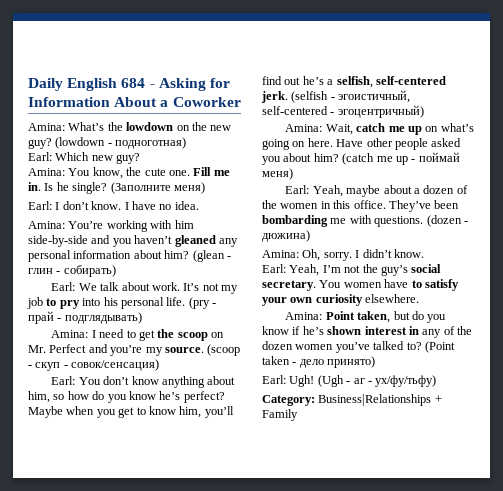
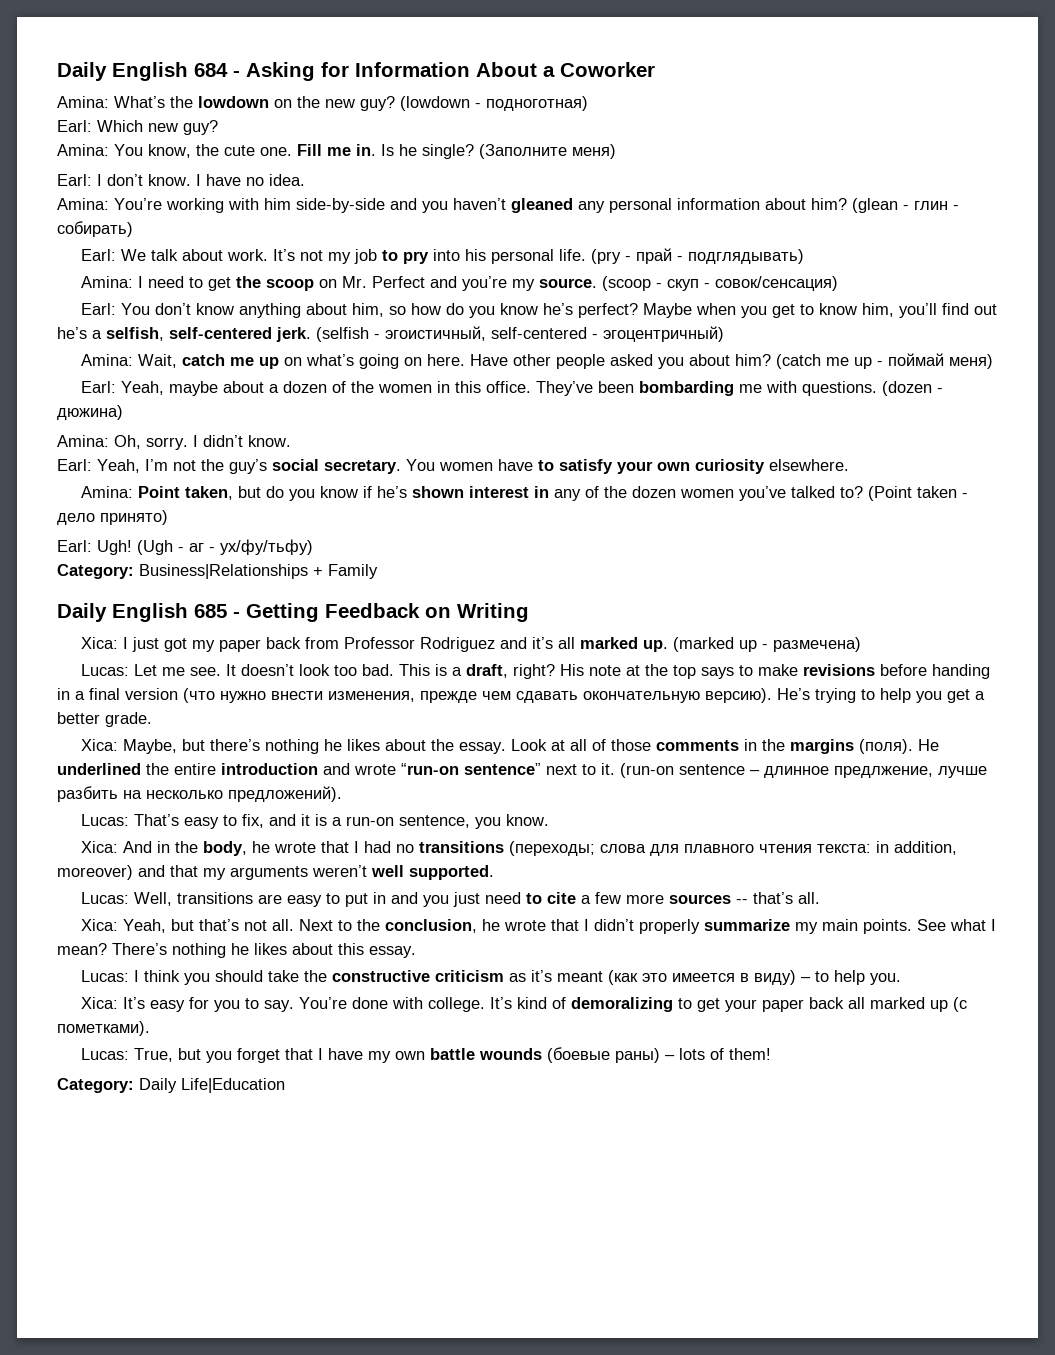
(298, 415) none -> [57,603,529,622] [80,637,861,652] [80,664,990,679] [57,688,985,703] [57,712,152,727] [80,739,939,754] [57,763,987,778] [57,786,342,802] [80,814,549,829] [80,841,957,856] [57,865,494,880] [80,892,820,907] [80,919,996,934] [57,943,416,958] [80,970,901,985] [80,997,967,1012] [57,1021,150,1036] [80,1047,771,1063] [57,1078,285,1093] // Daily English 685 - Getting Feedback on Writing // Xica: I just got my paper back from Professor Rodriguez and it’s all marked up. (marked up - размечена) // Lucas: Let me see. It doesn’t look too bad. This is a draft, right? His note at the top says to make revisions before handing in a final version (что нужно внести изменения, прежде чем сдавать окончательную версию). He’s trying to help you get a better grade. // Xica: Maybe, but there’s nothing he likes about the essay. Look at all of those comments in the margins (поля). He underlined the entire introduction and wrote “run-on sentence” next to it. (run-on sentence – длинное предлжение, лучше разбить на несколько предложений). // Lucas: That’s easy to fix, and it is a run-on sentence, you know. // Xica: And in the body, he wrote that I had no transitions (переходы; слова для плавного чтения текста: in addition, moreover) and that my arguments weren’t well supported. // Lucas: Well, transitions are easy to put in and you just need to cite a few more sources -- that’s all. // Xica: Yeah, but that’s not all. Next to the conclusion, he wrote that I didn’t properly summarize my main points. See what I mean? There’s nothing he likes about this essay. // Lucas: I think you should take the constructive criticism as it’s meant (как это имеется в виду) – to help you. // Xica: It’s easy for you to say. You’re done with college. It’s kind of demoralizing to get your paper back all marked up (с пометками). // Lucas: True, but you forget that I have my own battle wounds (боевые раны) – lots of them! // Category: Daily Life|Education

